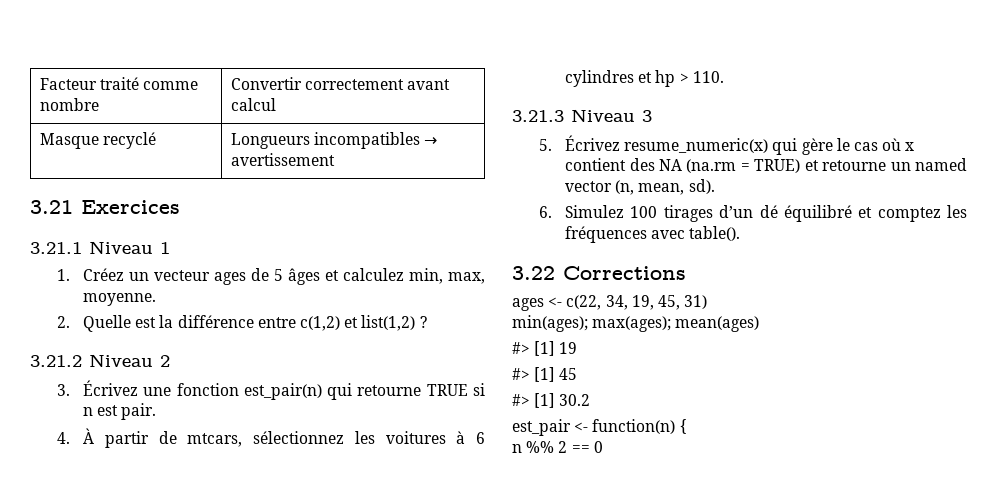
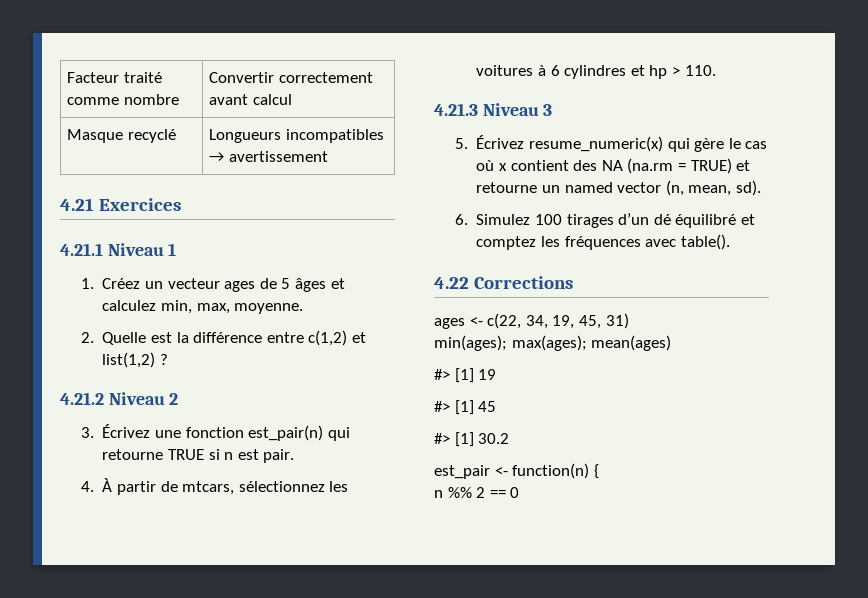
[30,200,73,214] 3.21 -> [60,198,94,211] 4.21
[30,242,82,254] 3.21.1 -> [60,243,103,256] 4.21.1
[30,355,82,367] 3.21.2 -> [60,392,104,405] 4.21.2
[512,110,564,122] 3.21.3 -> [434,103,478,116] 4.21.3
[512,266,555,280] 3.22 -> [434,277,469,289] 4.22

